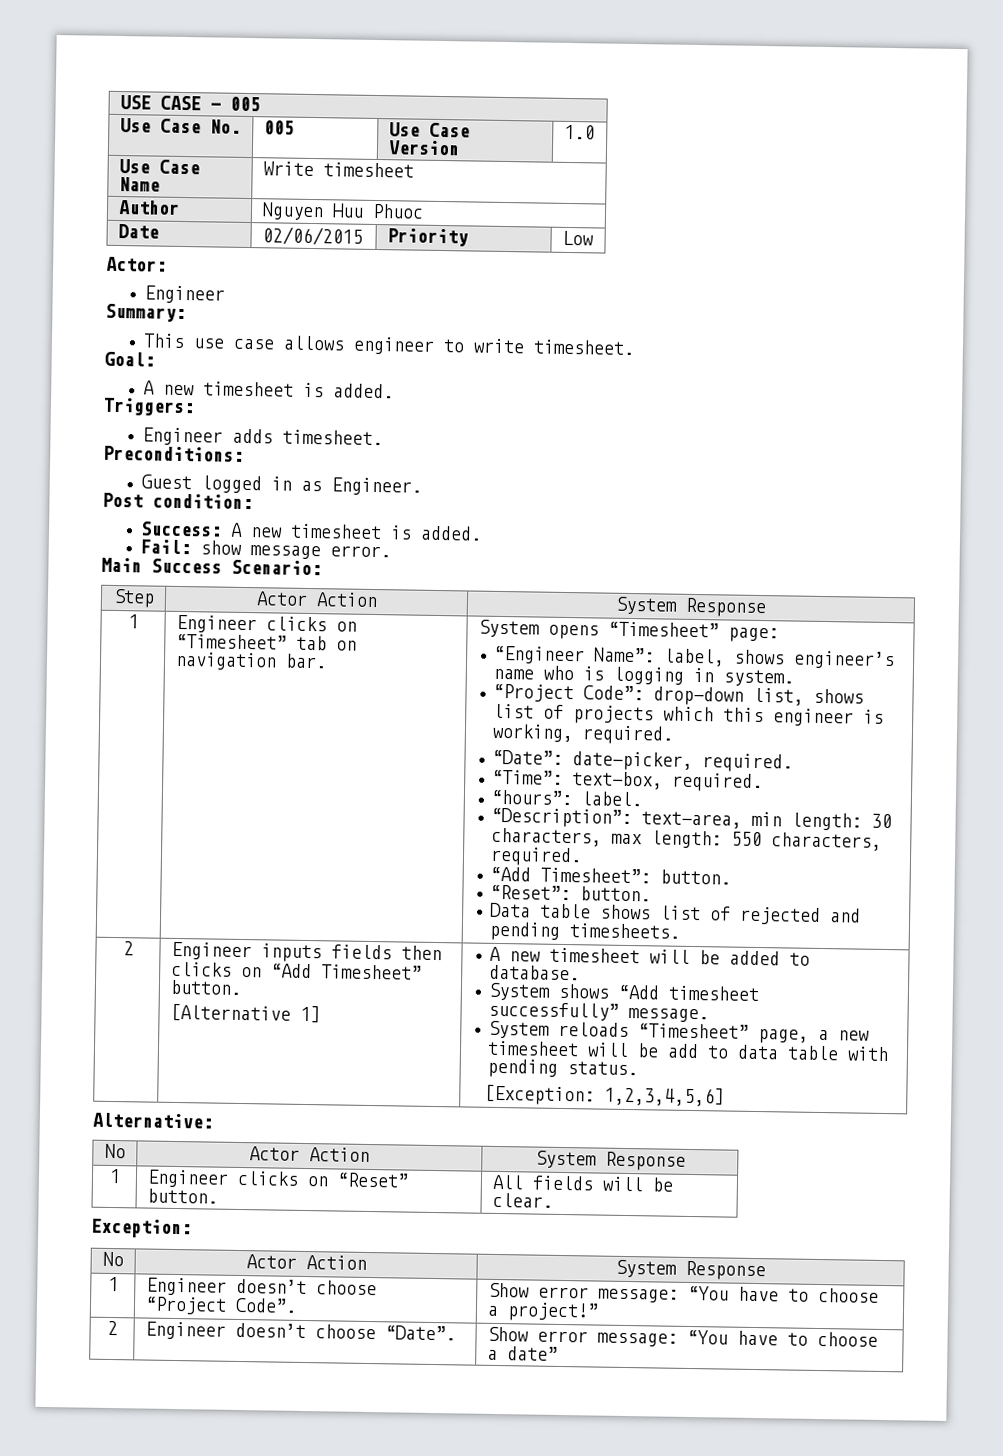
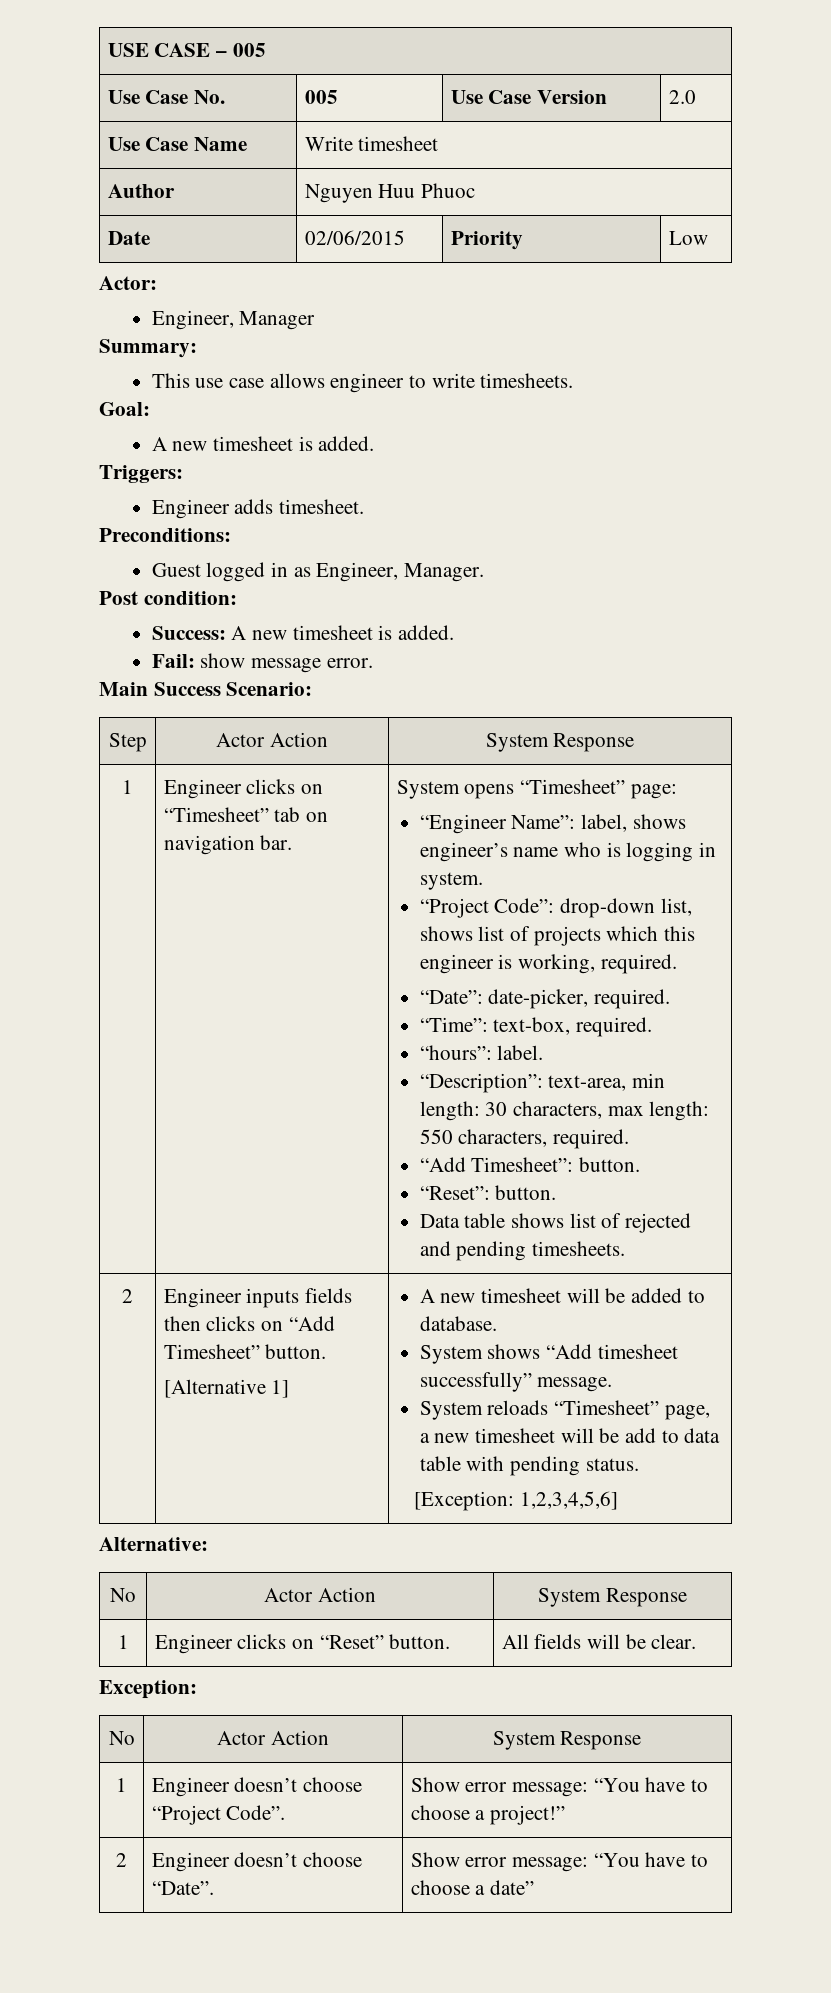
[563,124,595,140] 1.0 -> [668,90,696,104] 2.0
[143,285,225,304] Engineer -> [151,310,316,330] Engineer, Manager
[532,339,635,356] timesheet. -> [480,373,574,388] timesheets.
[330,477,422,496] Engineer. -> [316,562,484,582] Engineer, Manager.

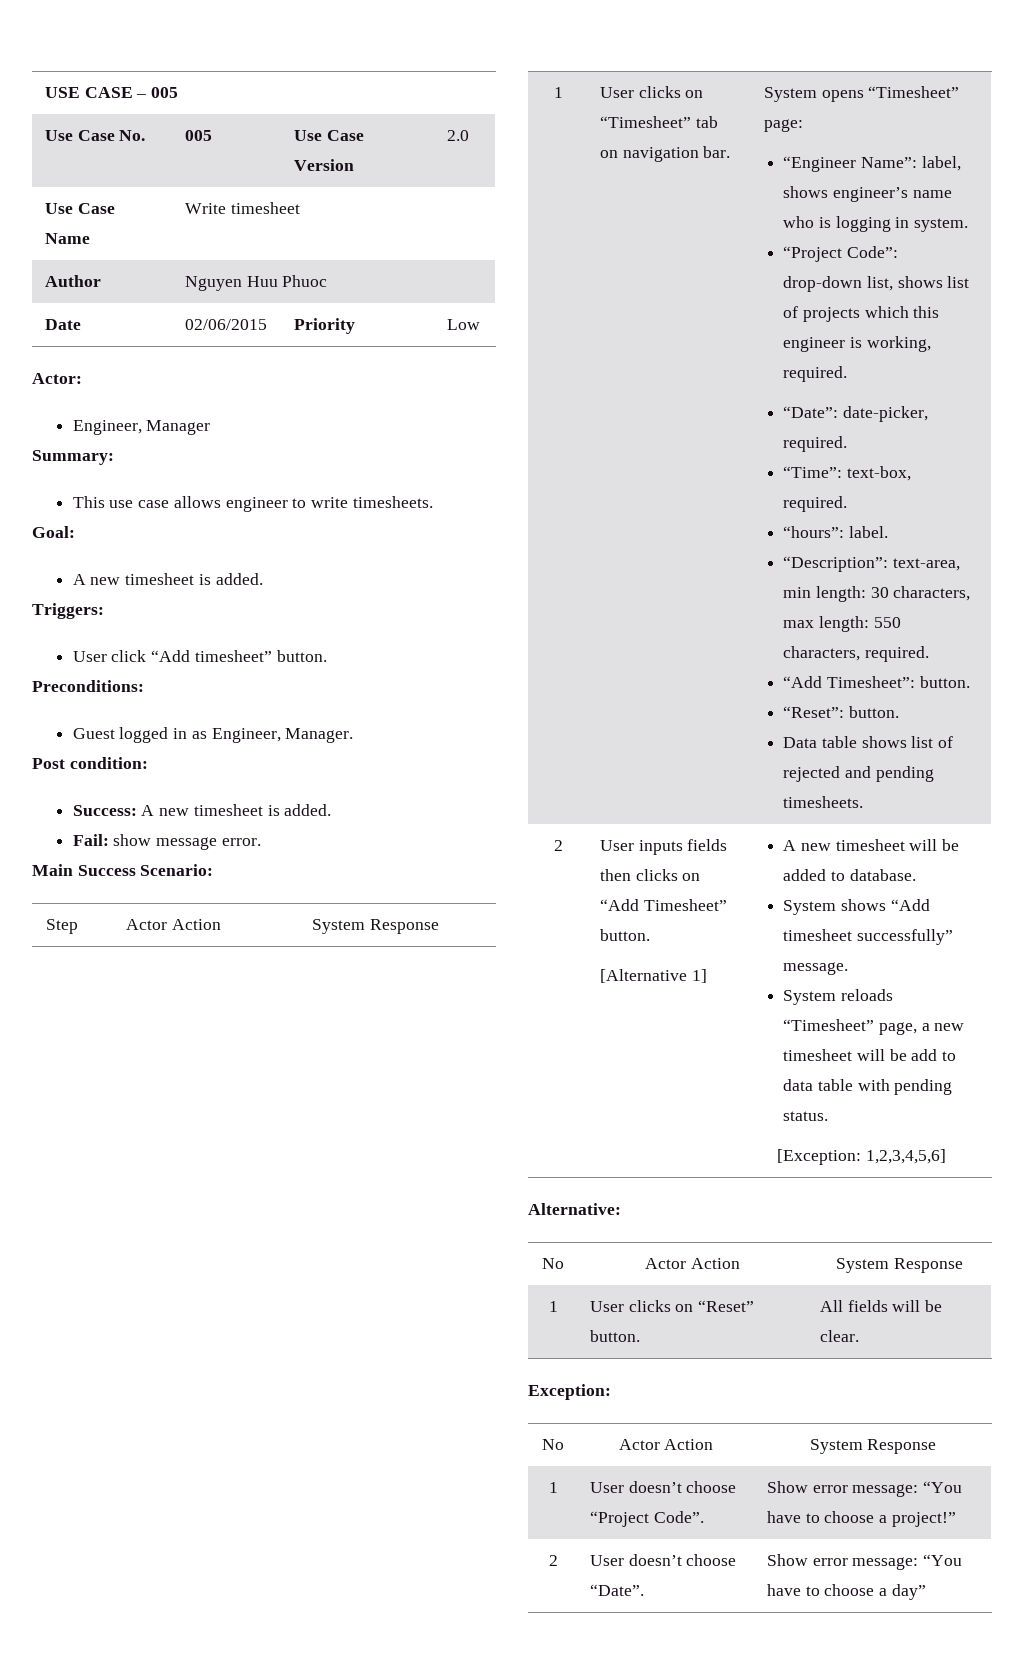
[151,499,364,519] Engineer adds timesheet. -> [72,650,327,662] User click “Add timesheet” button.
[163,779,242,799] Engineer -> [600,87,635,98] User
[163,1288,242,1308] Engineer -> [600,840,635,851] User
[154,1634,233,1654] Engineer -> [590,1301,625,1312] User
[151,1777,230,1797] Engineer -> [590,1482,625,1493] User
[151,1852,230,1872] Engineer -> [590,1555,625,1566] User
[489,1880,534,1895] date” -> [891,1584,926,1600] day”

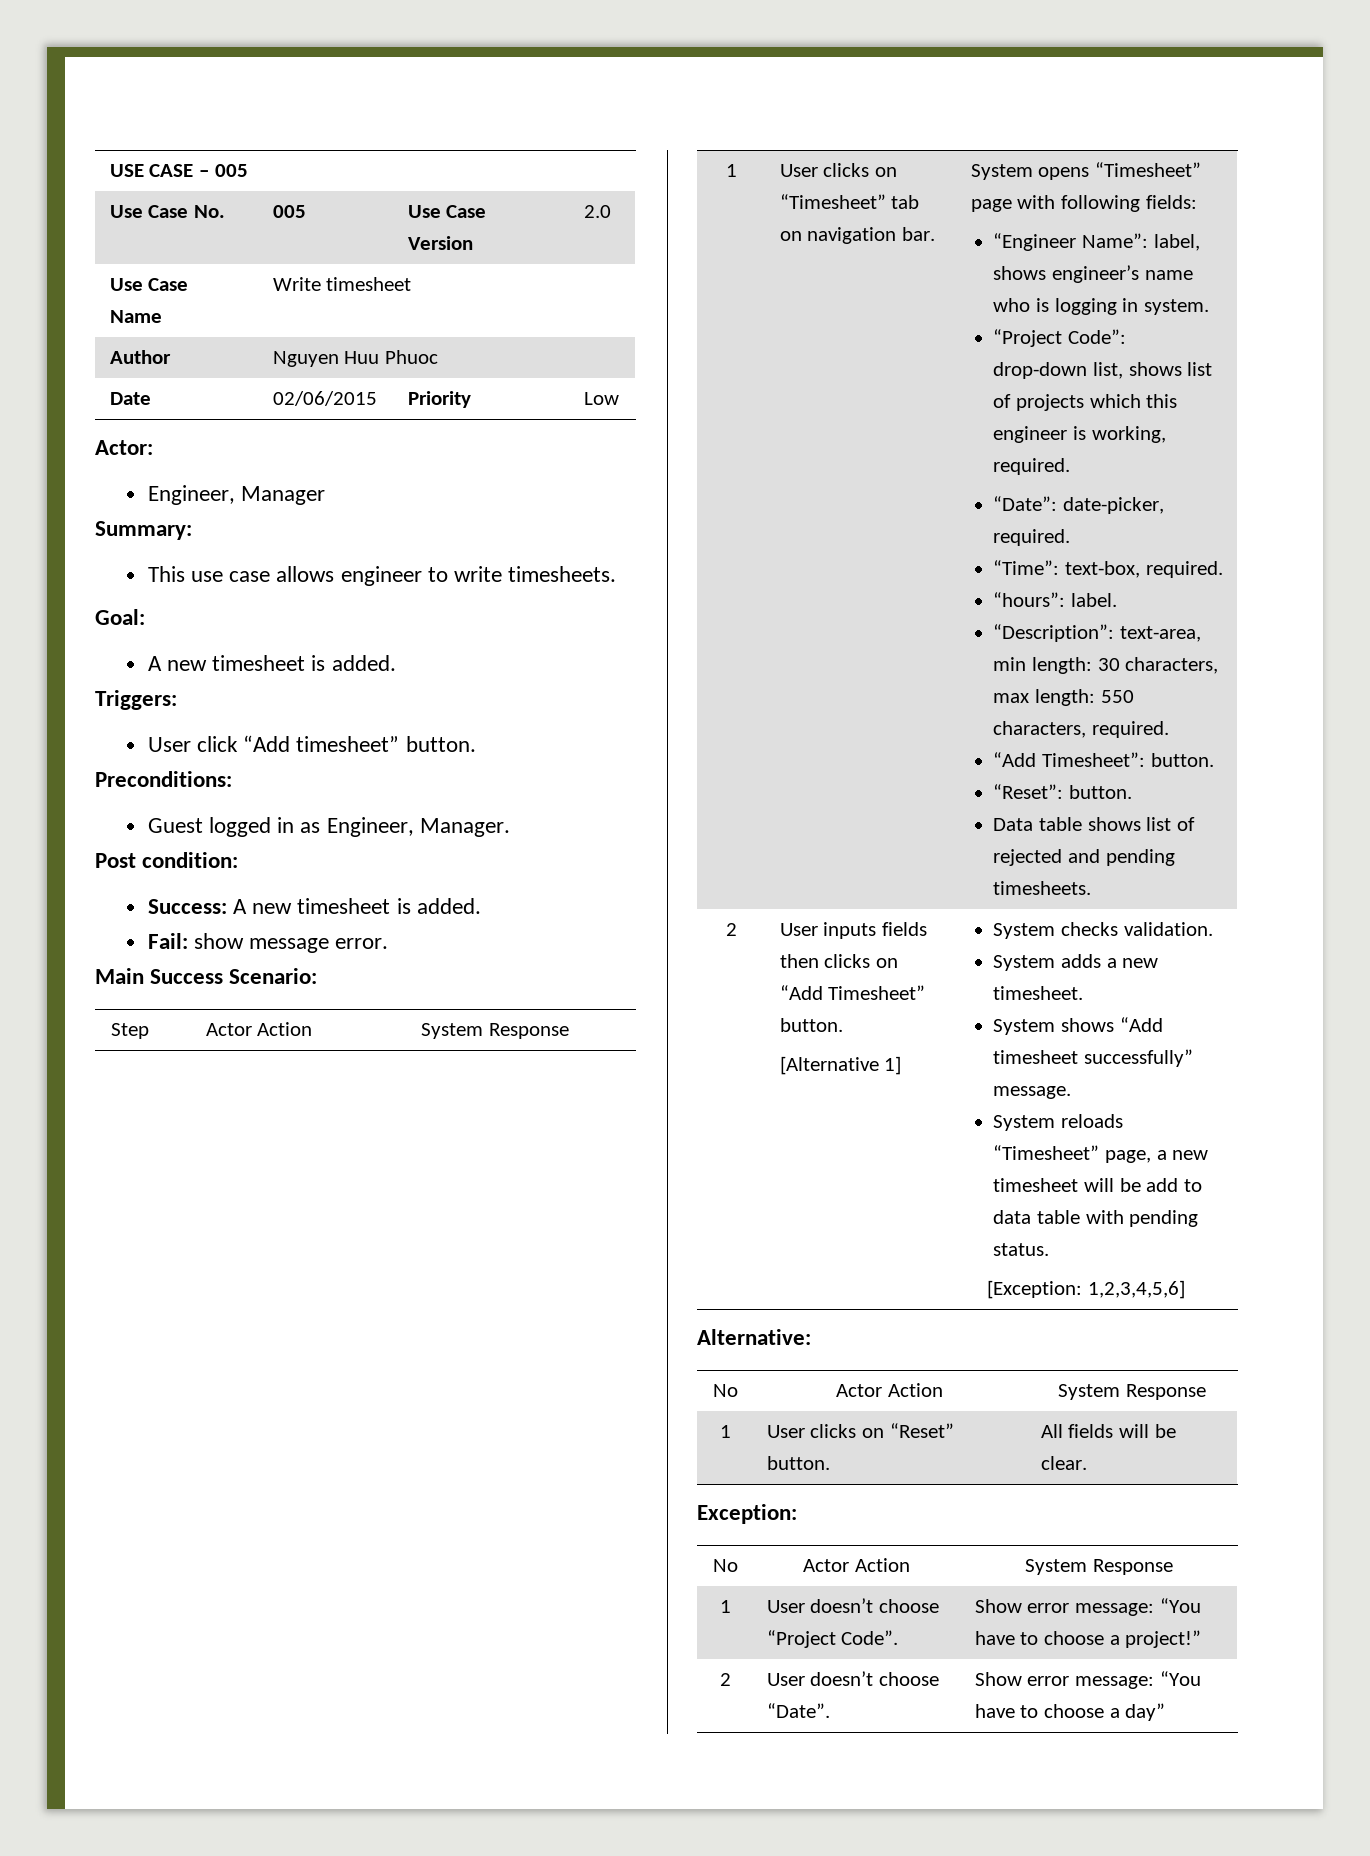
[764,119,804,132] page: -> [970,195,1197,212] page with following fields:
[783,839,960,851] [783,869,916,881] A new timesheet will be added to database. -> [993,922,1213,939] [993,954,1159,971] [993,986,1084,1000] System checks validation. // System adds a new timesheet.

